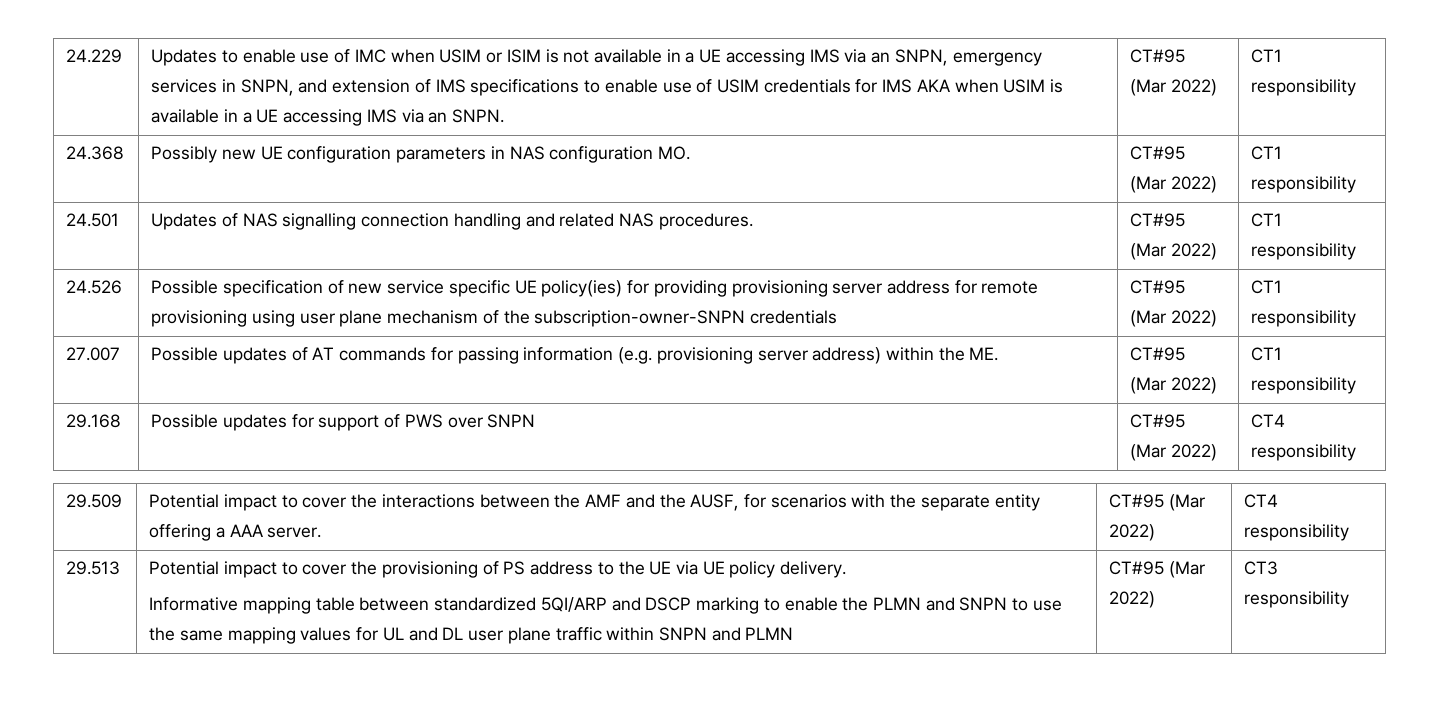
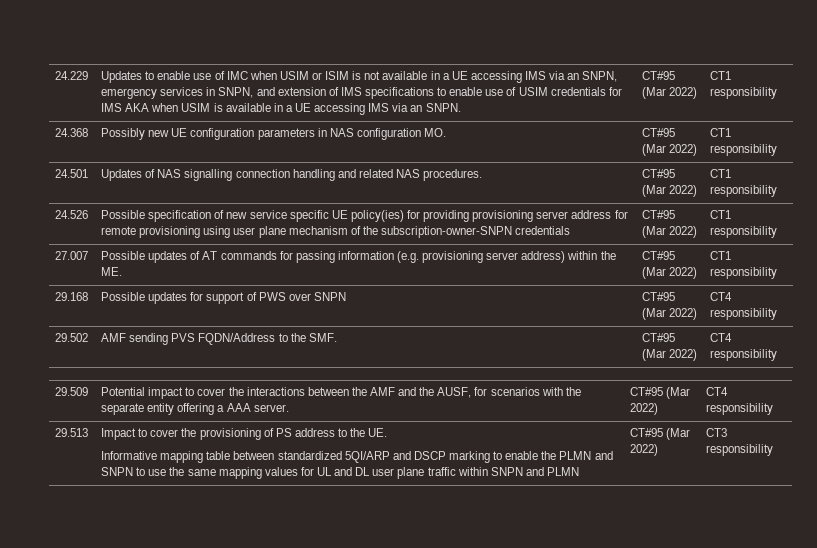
(1357, 452) none -> [55,333,89,342] [101,333,337,345] [642,333,676,342] [642,349,698,361] [710,333,733,342] [710,349,778,361] // 29.502 | AMF sending PVS FQDN/Address to the SMF. | CT#95 (Mar 2022) | CT4 responsibility
[149,561,278,578] Potential impact -> [101,428,137,440] Impact
[649,561,847,578] UE via UE policy delivery. -> [368,428,388,437] UE.

